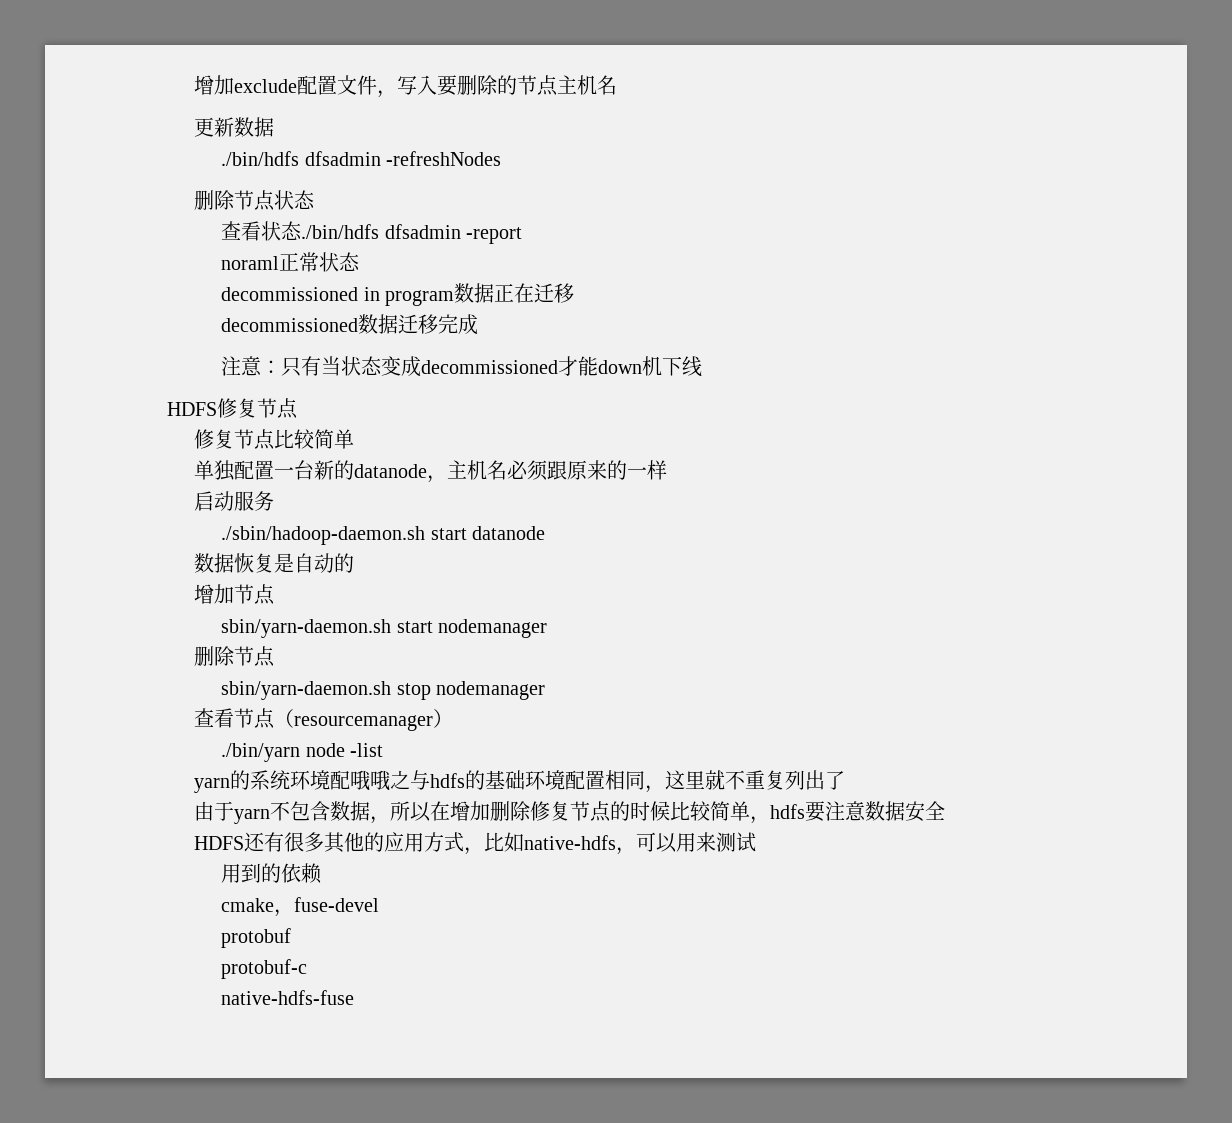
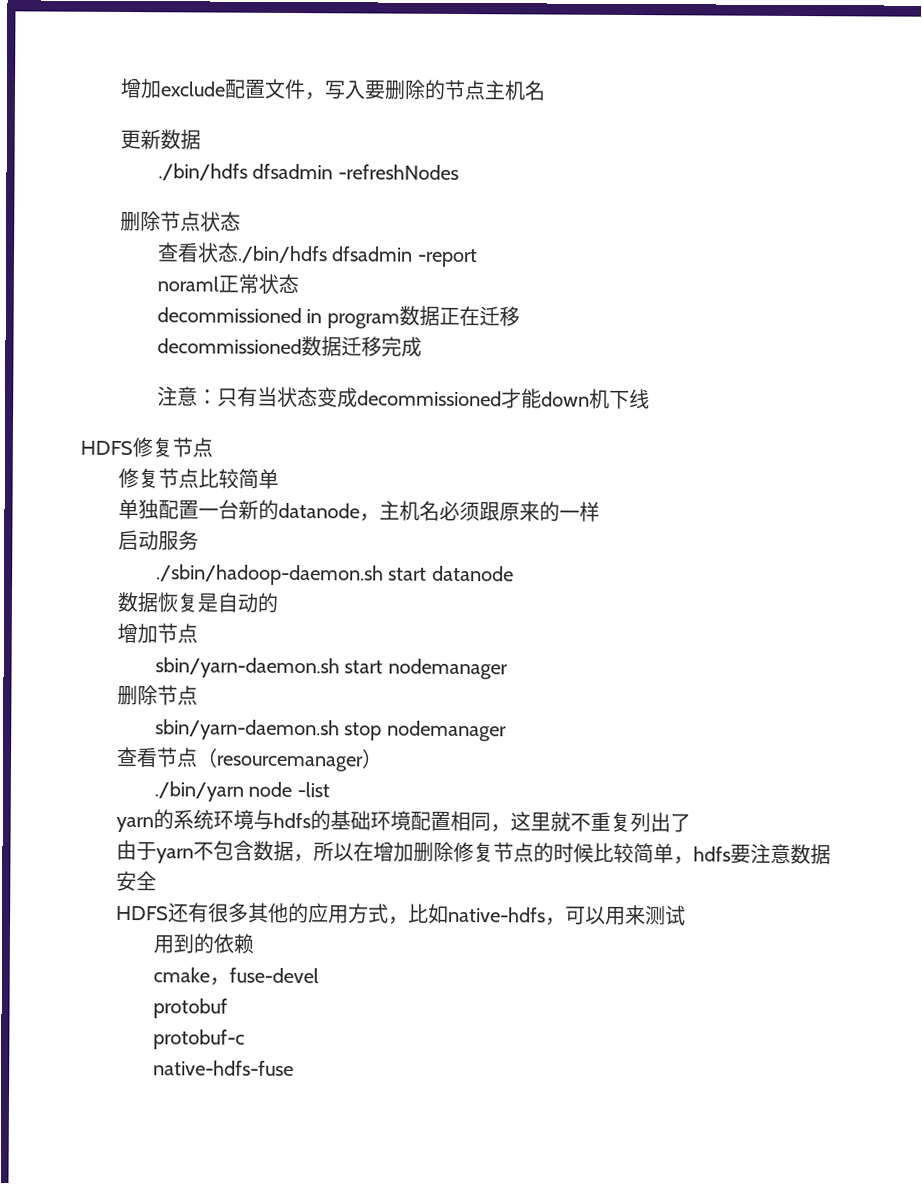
[330,770,411,791] 配哦哦之 -> (255, 819) none

